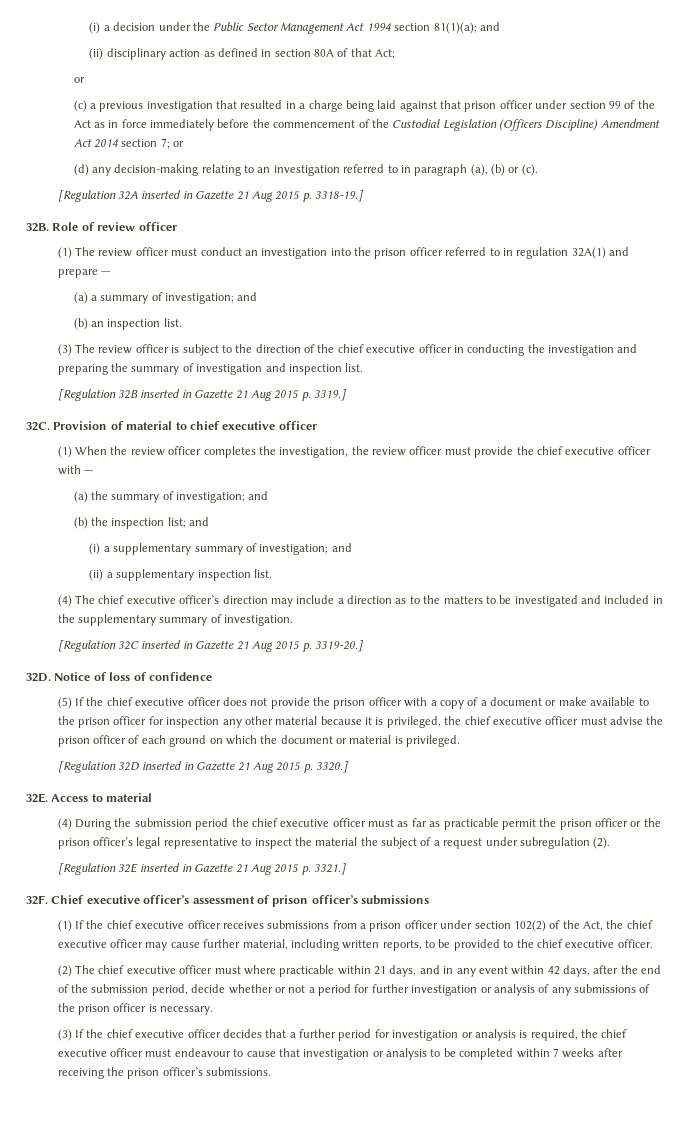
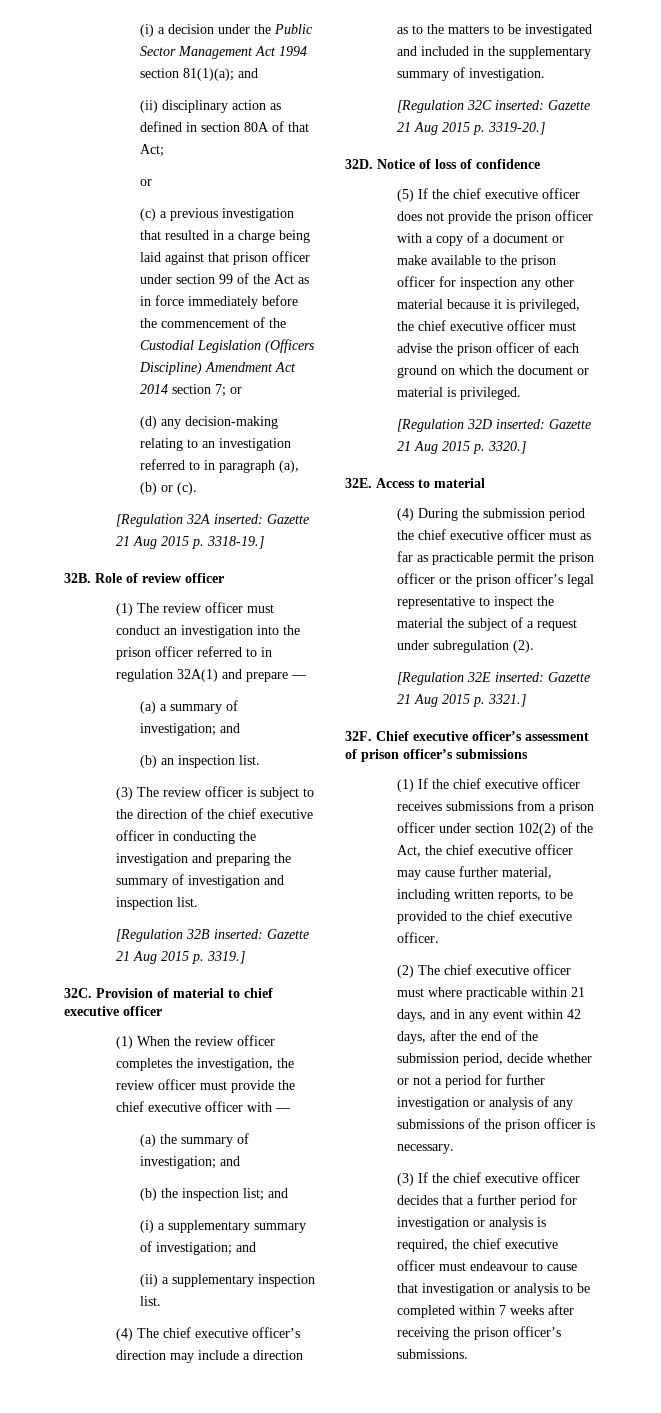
[141,190,193,199] inserted in -> [213,514,263,524] inserted:
[140,389,192,398] inserted in -> [213,929,263,939] inserted:
[141,640,193,649] inserted in -> [494,100,544,110] inserted:
[142,761,194,770] inserted in -> [495,419,545,429] inserted:
[140,863,192,872] inserted in -> [494,672,544,682] inserted:

